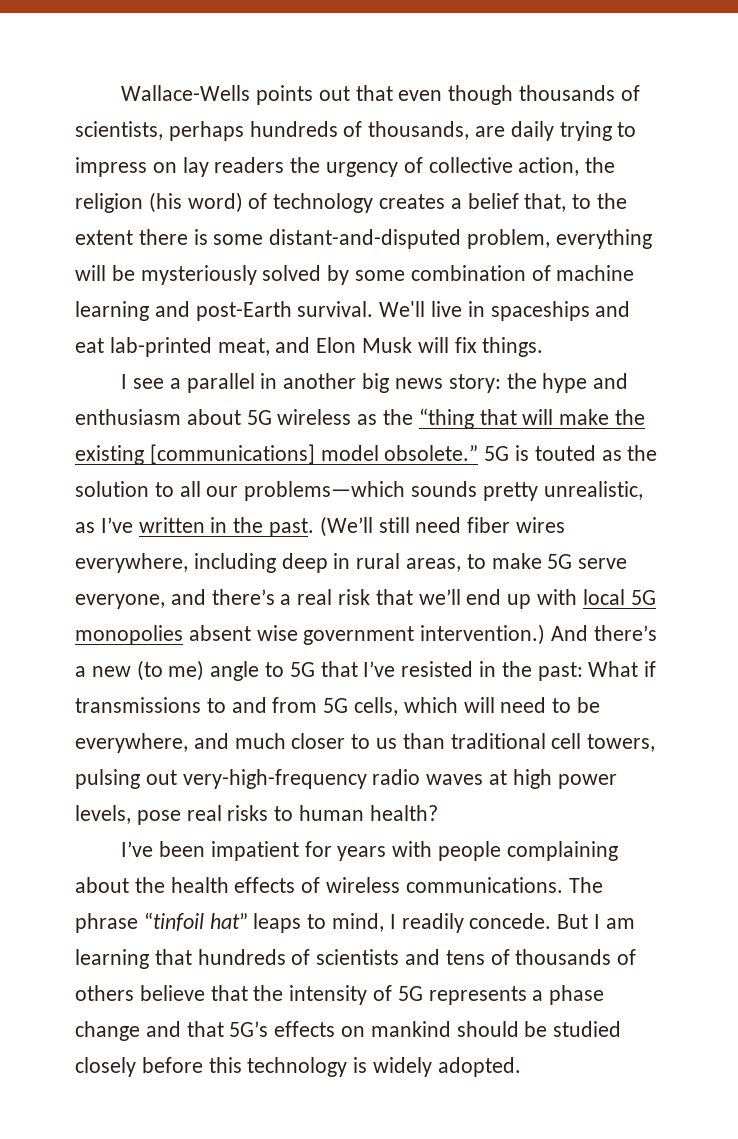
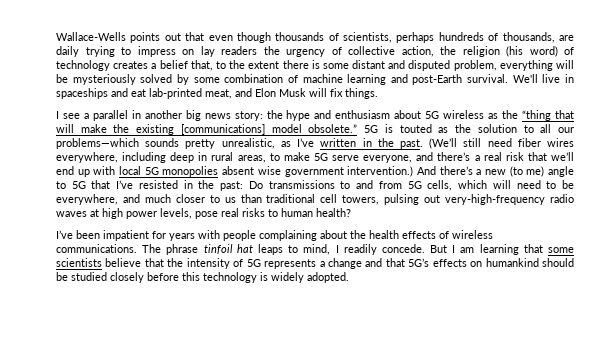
[269,229,462,249] distant-and-disputed -> [352,60,451,71] distant and disputed
[588,661,657,677] What if -> [248,181,263,189] Do
[143,912,248,931] “tinfoil hat” -> [203,244,253,254] tinfoil hat
[197,949,637,965] [75,985,134,1001] hundreds of scientists and tens of thousands of others -> [548,247,574,253] [56,258,102,267] some scientists
[549,985,605,1005] phase -> (325, 264) none
[370,1021,451,1037] mankind -> [485,258,539,267] humankind

